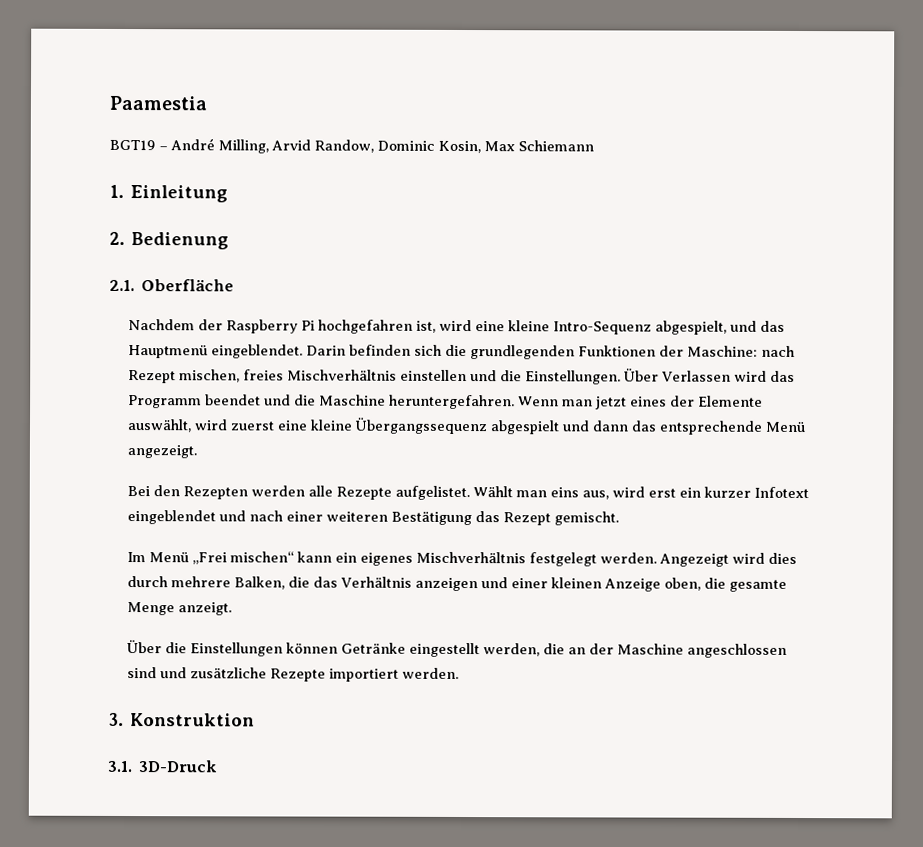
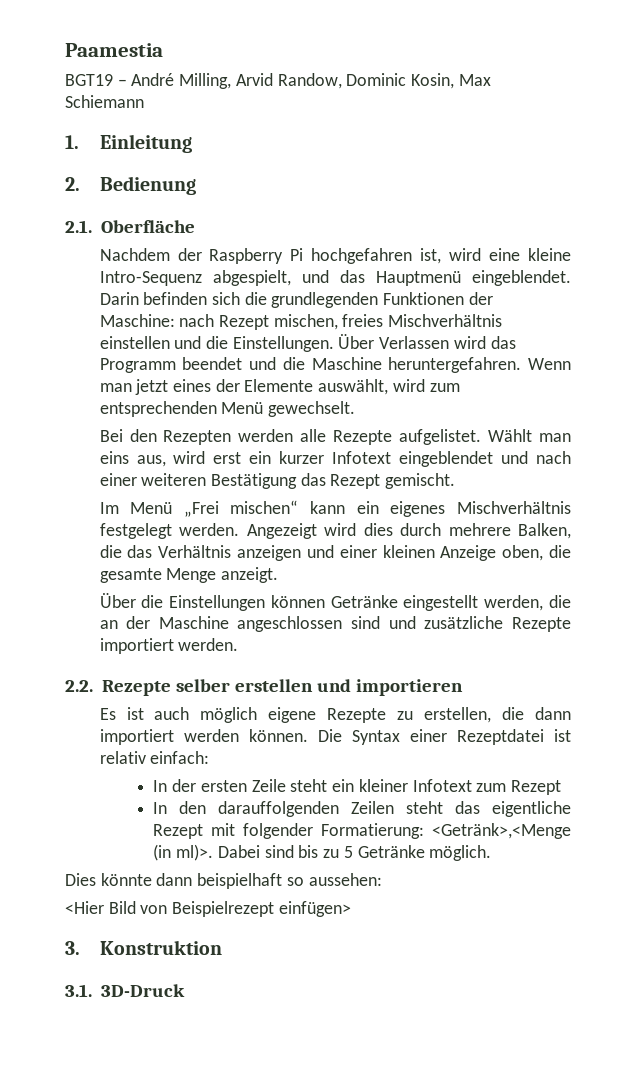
[230,417,807,435] [127,445,198,459] zuerst eine kleine Übergangssequenz abgespielt und dann das entsprechende Menü angezeigt. -> [429,383,460,392] [99,401,356,417] zum entsprechenden Menü gewechselt.
(460, 673) none -> [65,679,463,696] [99,707,571,723] [99,729,571,745] [99,751,210,764] [153,779,561,795] [153,801,571,817] [153,823,571,839] [153,844,492,861] [65,873,382,889] [65,901,351,917] // 2.2. Rezepte selber erstellen und importieren // Es ist auch möglich eigene Rezepte zu erstellen, die dann importiert werden können. Die Syntax einer Rezeptdatei ist relativ einfach: // In der ersten Zeile steht ein kleiner Infotext zum Rezept // In den darauffolgenden Zeilen steht das eigentliche Rezept mit folgender Formatierung: <Getränk>,<Menge (in ml)>. Dabei sind bis zu 5 Getränke möglich. // Dies könnte dann beispielhaft so aussehen: // <Hier Bild von Beispielrezept einfügen>

